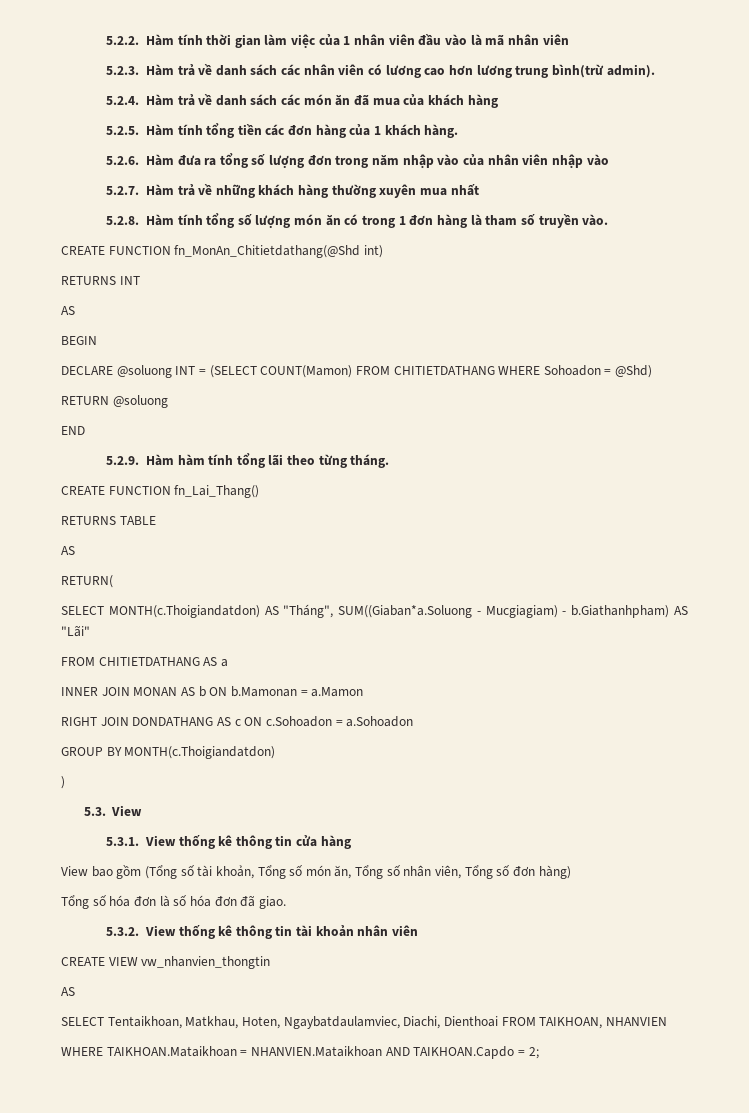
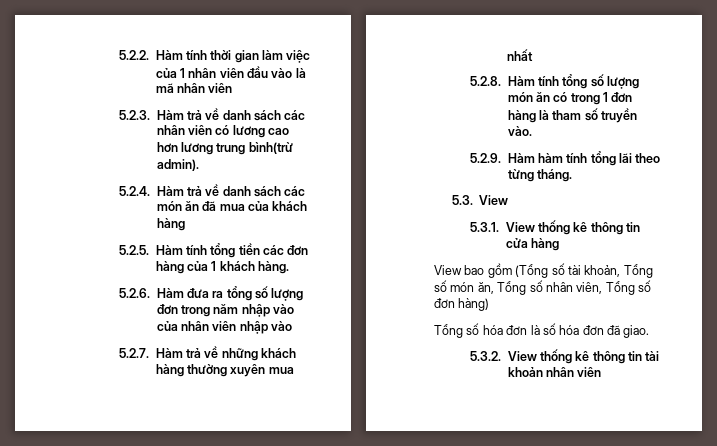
[61,245,383,258] [61,276,140,285] [61,306,75,315] [61,336,97,345] [61,365,653,378] [61,395,168,408] [61,426,85,435] // CREATE FUNCTION fn_MonAn_Chitietdathang(@Shd int) // RETURNS INT // AS // BEGIN // DECLARE @soluong INT = (SELECT COUNT(Mamon) FROM CHITIETDATHANG WHERE Sohoadon = @Shd) // RETURN @soluong // END -> (532, 131) none
[61,485,260,498] [61,516,156,525] [61,546,75,555] [61,575,113,588] [61,604,688,618] [61,625,90,637] [61,657,228,667] [61,686,364,697] [61,716,414,727] [61,746,276,759] [61,776,65,789] // CREATE FUNCTION fn_Lai_Thang() // RETURNS TABLE // AS // RETURN( // SELECT MONTH(c.Thoigiandatdon) AS "Tháng", SUM((Giaban*a.Soluong - Mucgiagiam) - b.Giathanhpham) AS "Lãi" // FROM CHITIETDATHANG AS a // INNER JOIN MONAN AS b ON b.Mamonan = a.Mamon // RIGHT JOIN DONDATHANG AS c ON c.Sohoadon = a.Sohoadon // GROUP BY MONTH(c.Thoigiandatdon) // ) -> (572, 175) none
[61,956,271,969] [61,987,75,996] [61,1016,667,1029] [61,1046,539,1059] // CREATE VIEW vw_nhanvien_thongtin // AS // SELECT Tentaikhoan, Matkhau, Hoten, Ngaybatdaulamviec, Diachi, Dienthoai FROM TAIKHOAN, NHANVIEN // WHERE TAIKHOAN.Mataikhoan = NHANVIEN.Mataikhoan AND TAIKHOAN.Capdo = 2; -> (602, 372) none

